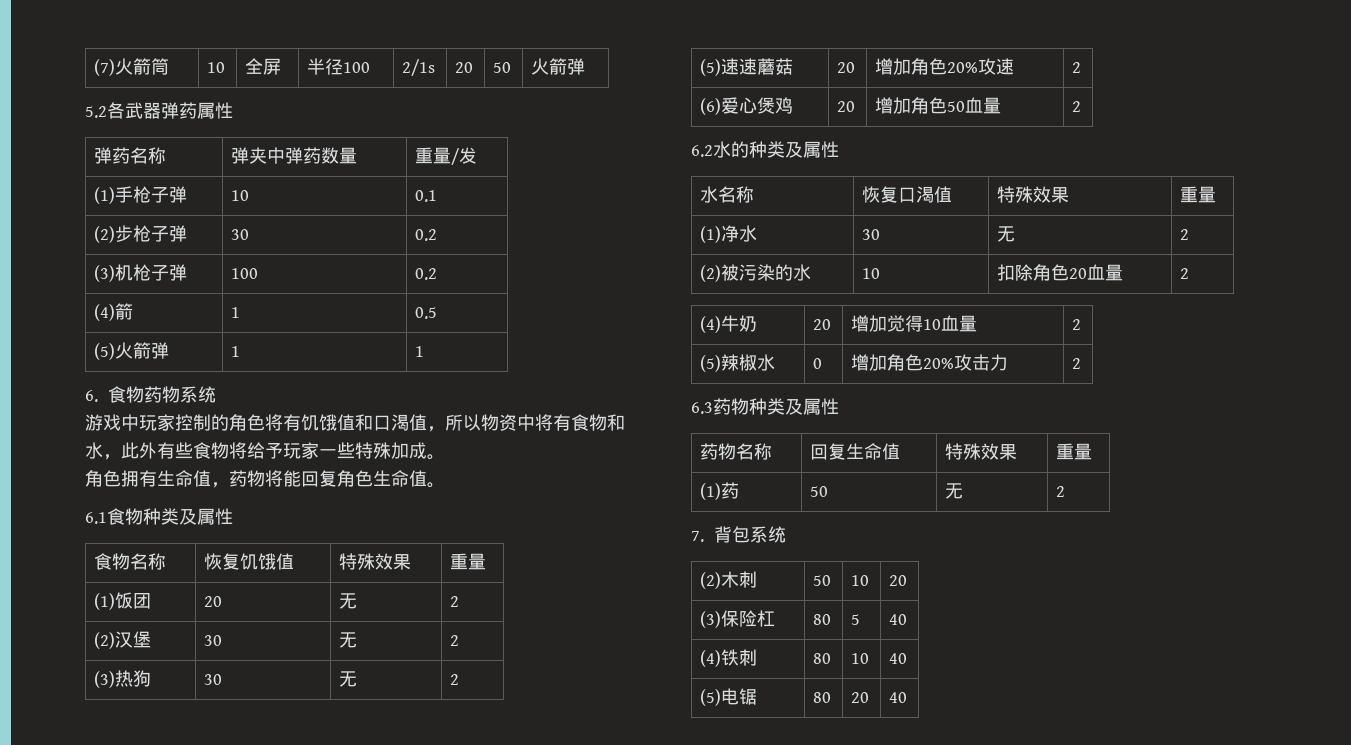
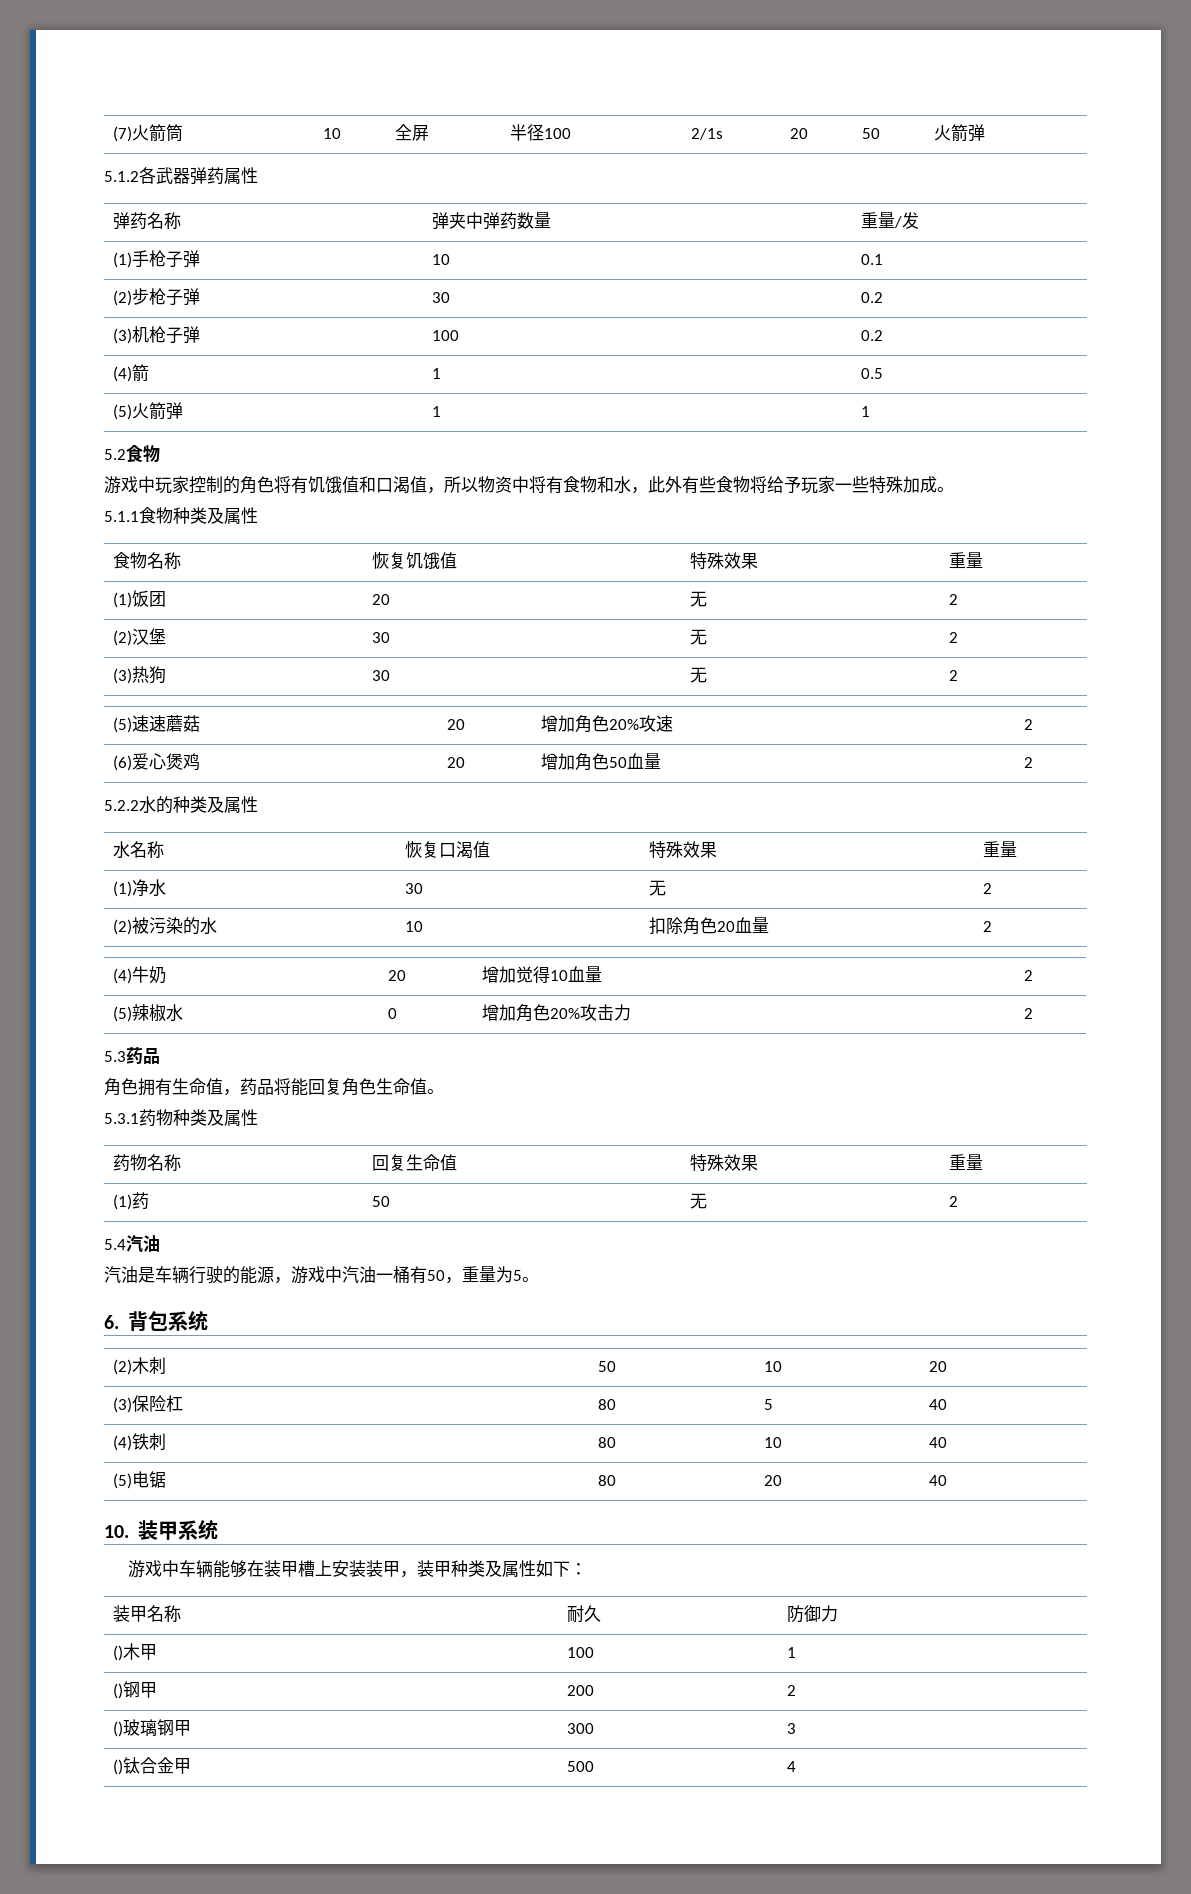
[85,106,107,118] 5.2 -> [104,171,139,182] 5.1.2
[85,386,217,403] 6.食物药物系统 -> [104,445,160,463] 5.2食物
[85,470,445,488] [85,512,107,524] 角色拥有生命值，药物将能回复角色生命值。 // 6.1 -> [104,511,139,522] 5.1.1
[691,145,713,157] 6.2 -> [104,800,139,811] 5.2.2
[691,402,713,414] 6.3 -> [104,1047,160,1064] [104,1078,444,1096] [104,1113,139,1124] 5.3药品 // 角色拥有生命值，药品将能回复角色生命值。 // 5.3.1
[691,531,704,542] 7. -> [104,1235,160,1252] [104,1266,539,1284] [104,1315,119,1329] 5.4汽油 // 汽油是车辆行驶的能源，游戏中汽油一桶有50，重量为5。 // 6.
(908, 697) none -> [104,1519,218,1540] [128,1560,588,1578] [112,1605,181,1622] [566,1605,601,1623] [786,1605,838,1623] [112,1643,157,1661] [566,1647,594,1658] [786,1647,796,1658] [112,1681,157,1699] [566,1685,594,1696] [786,1685,796,1696] [112,1719,191,1737] [566,1723,594,1734] [786,1723,796,1734] [112,1757,191,1775] [566,1761,594,1772] [786,1761,796,1772] // 10.装甲系统 // 游戏中车辆能够在装甲槽上安装装甲，装甲种类及属性如下： // 装甲名称 | 耐久 | 防御力 // ()木甲 | 100 | 1 // ()钢甲 | 200 | 2 // ()玻璃钢甲 | 300 | 3 // ()钛合金甲 | 500 | 4

